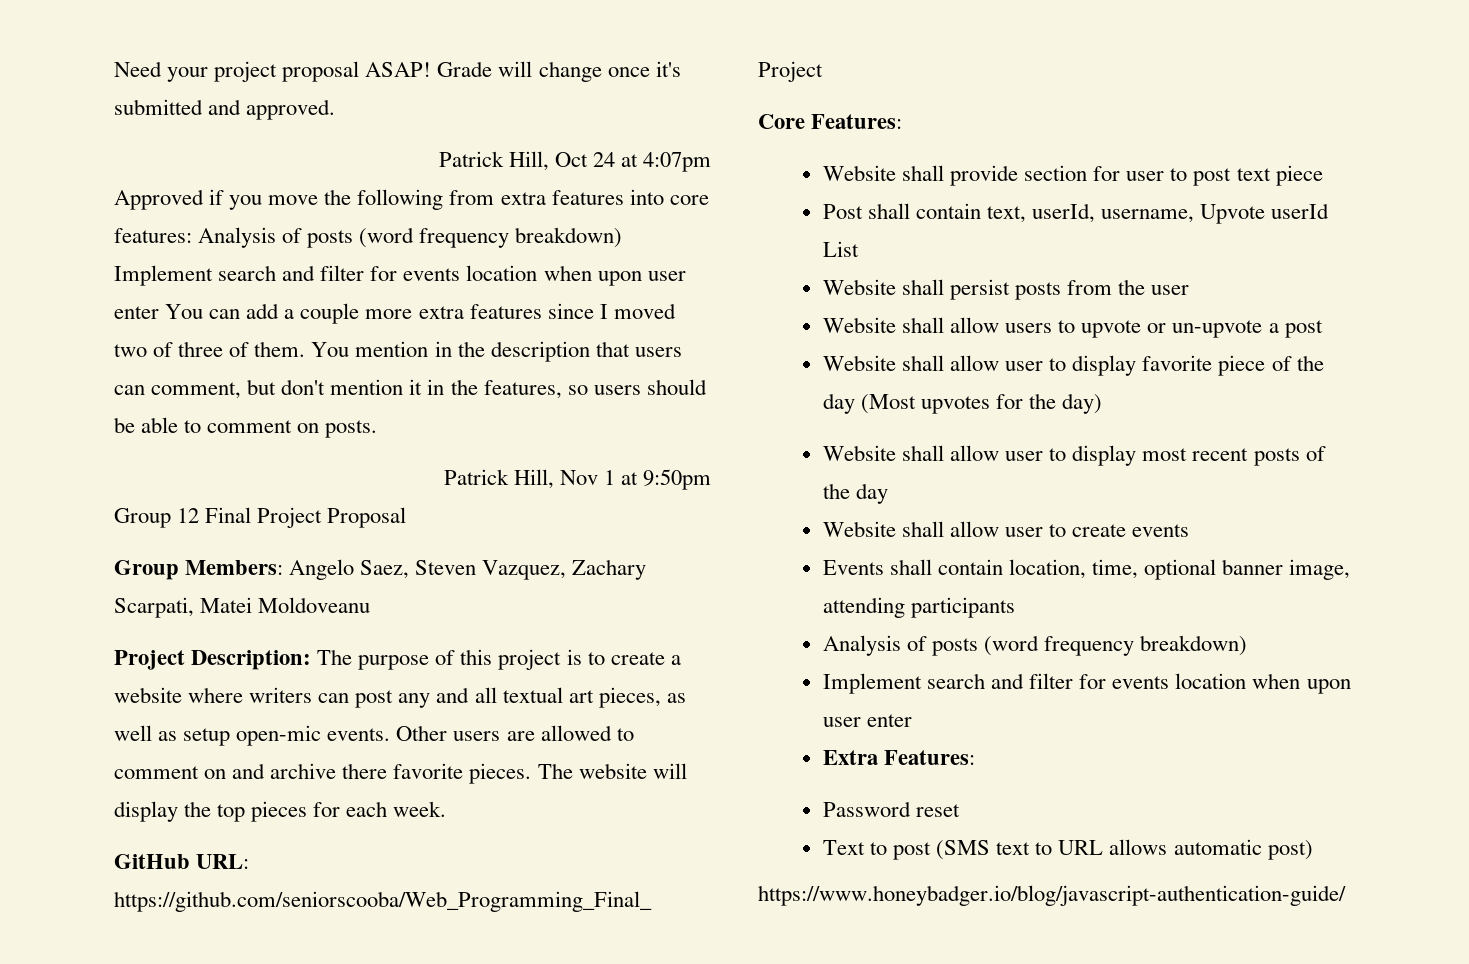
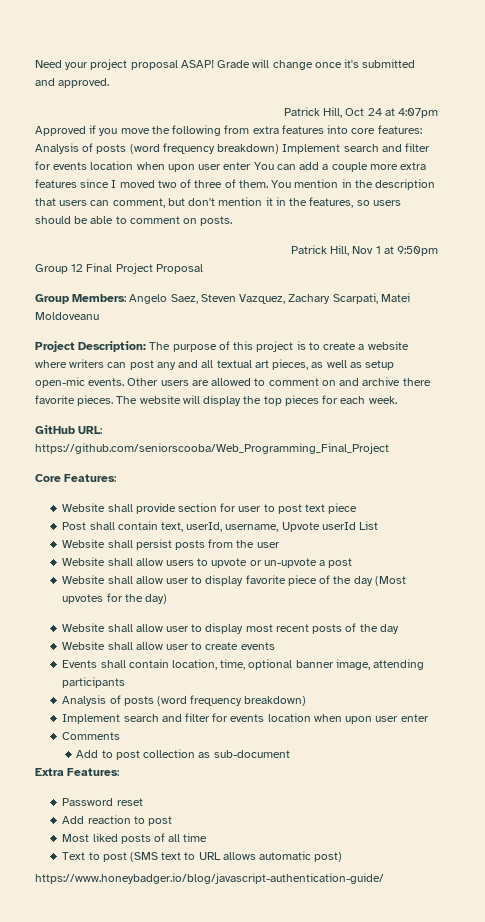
[822,750,975,765] [822,801,960,817] Extra Features: // Password reset -> [62,732,121,740] [76,749,290,760] [35,768,120,776] [62,798,143,806] [62,815,172,826] [62,833,208,844] Comments // Add to post collection as sub-document // Extra Features: // Password reset // Add reaction to post // Most liked posts of all time

